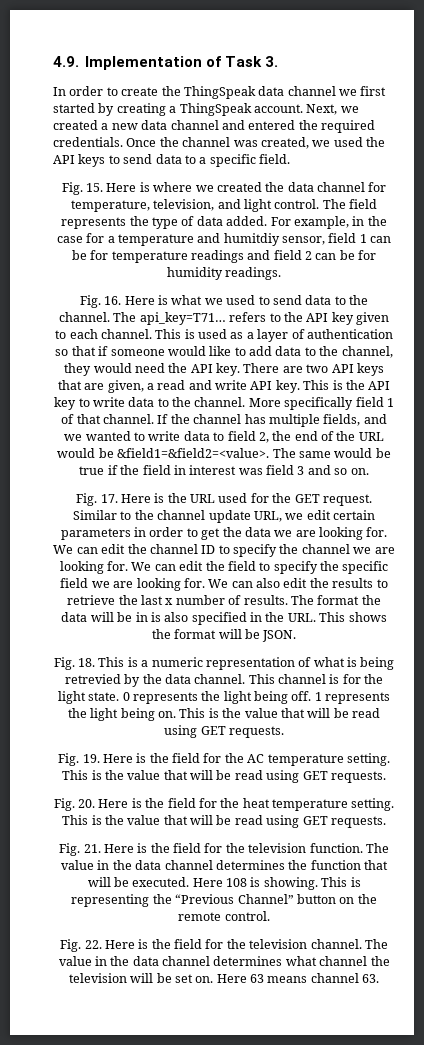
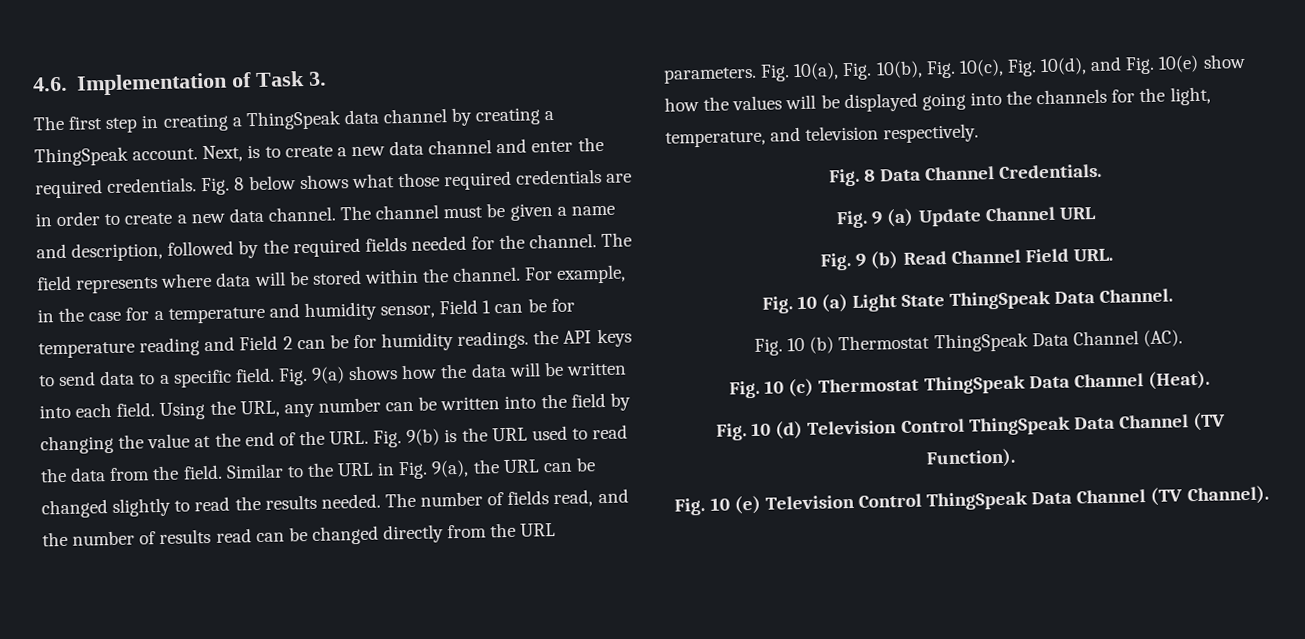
[53,56,79,67] 4.9. -> [32,76,68,92] 4.6.
[53,86,387,99] [53,103,95,113] In order to create the ThingSpeak data channel we first started -> [33,108,448,134] The first step in creating a ThingSpeak data channel
[340,106,359,113] [53,120,98,130] we created -> [247,144,333,159] is to create
[248,120,296,130] entered -> [531,140,574,153] enter
[126,137,363,149] Once the channel was created, we used -> [201,168,633,196] [35,202,615,227] [36,232,633,262] [37,264,627,294] [37,298,575,324] [38,330,530,359] Fig. 8 below shows what those required credentials are in order to create a new data channel. The channel must be given a name and description, followed by the required fields needed for the channel. The field represents where data will be stored within the channel. For example, in the case for a temperature and humidity sensor, Field 1 can be for temperature reading and Field 2 can be for humidity readings.
[61,182,387,195] [70,199,378,212] [61,216,387,229] [56,233,392,246] [71,250,377,263] [166,267,282,280] [79,295,369,308] [59,312,389,325] [55,329,393,342] [55,346,393,358] [64,363,384,376] [57,380,391,393] [54,397,394,410] [61,414,387,427] [64,431,384,443] [57,448,391,458] [79,465,369,475] [76,493,372,506] [73,510,375,523] [60,527,388,540] [53,544,395,557] [59,561,389,574] [60,578,388,591] [67,595,381,605] [61,612,387,625] [151,629,297,642] [53,657,395,670] [64,674,384,687] [57,691,391,704] [67,708,381,721] [164,725,284,738] [58,753,390,766] [62,770,386,783] [53,798,395,811] [62,815,386,828] [59,843,389,856] [61,860,388,870] [87,877,361,890] [71,894,377,907] [178,911,270,921] [60,939,388,952] [58,956,390,966] [68,973,380,983] // Fig. 15. Here is where we created the data channel for temperature, television, and light control. The field represents the type of data added. For example, in the case for a temperature and humitdiy sensor, field 1 can be for temperature readings and field 2 can be for humidity readings. // Fig. 16. Here is what we used to send data to the channel. The api_key=T71… refers to the API key given to each channel. This is used as a layer of authentication so that if someone would like to add data to the channel, they would need the API key. There are two API keys that are given, a read and write API key. This is the API key to write data to the channel. More specifically field 1 of that channel. If the channel has multiple fields, and we wanted to write data to field 2, the end of the URL would be &field1=&field2=<value>. The same would be true if the field in interest was field 3 and so on. // Fig. 17. Here is the URL used for the GET request. Similar to the channel update URL, we edit certain parameters in order to get the data we are looking for. We can edit the channel ID to specify the channel we are looking for. We can edit the field to specify the specific field we are looking for. We can also edit the results to retrieve the last x number of results. The format the data will be in is also specified in the URL. This shows the format will be JSON. // Fig. 18. This is a numeric representation of what is being retrevied by the data channel. This channel is for the light state. 0 represents the light being off. 1 represents the light being on. This is the value that will be read using GET requests. // Fig. 19. Here is the field for the AC temperature setting. This is the value that will be read using GET requests. // Fig. 20. Here is the field for the heat temperature setting. This is the value that will be read using GET requests. // Fig. 21. Here is the field for the television function. The value in the data channel determines the function that will be executed. Here 108 is showing. This is representing the “Previous Channel” button on the remote control. // Fig. 22. Here is the field for the television channel. The value in the data channel determines what channel the television will be set on. Here 63 means channel 63. -> [277,361,627,386] [39,392,631,420] [40,424,629,455] [40,457,596,483] [41,488,629,519] [42,522,557,547] [663,53,1246,84] [664,86,1211,113] [665,123,980,148] [827,163,1103,187] [836,206,1097,229] [820,248,1113,271] [761,288,1174,314] [754,329,1183,356] [729,370,1210,399] [715,412,1227,441] [926,448,1016,469] [674,485,1269,516] Fig. 9(a) shows how the data will be written into each field. Using the URL, any number can be written into the field by changing the value at the end of the URL. Fig. 9(b) is the URL used to read the data from the field. Similar to the URL in Fig. 9(a), the URL can be changed slightly to read the results needed. The number of fields read, and the number of results read can be changed directly from the URL parameters. Fig. 10(a), Fig. 10(b), Fig. 10(c), Fig. 10(d), and Fig. 10(e) show how the values will be displayed going into the channels for the light, temperature, and television respectively. // Fig. 8 Data Channel Credentials. // Fig. 9 (a) Update Channel URL // Fig. 9 (b) Read Channel Field URL. // Fig. 10 (a) Light State ThingSpeak Data Channel. // Fig. 10 (b) Thermostat ThingSpeak Data Channel (AC). // Fig. 10 (c) Thermostat ThingSpeak Data Channel (Heat). // Fig. 10 (d) Television Control ThingSpeak Data Channel (TV Function). // Fig. 10 (e) Television Control ThingSpeak Data Channel (TV Channel).

